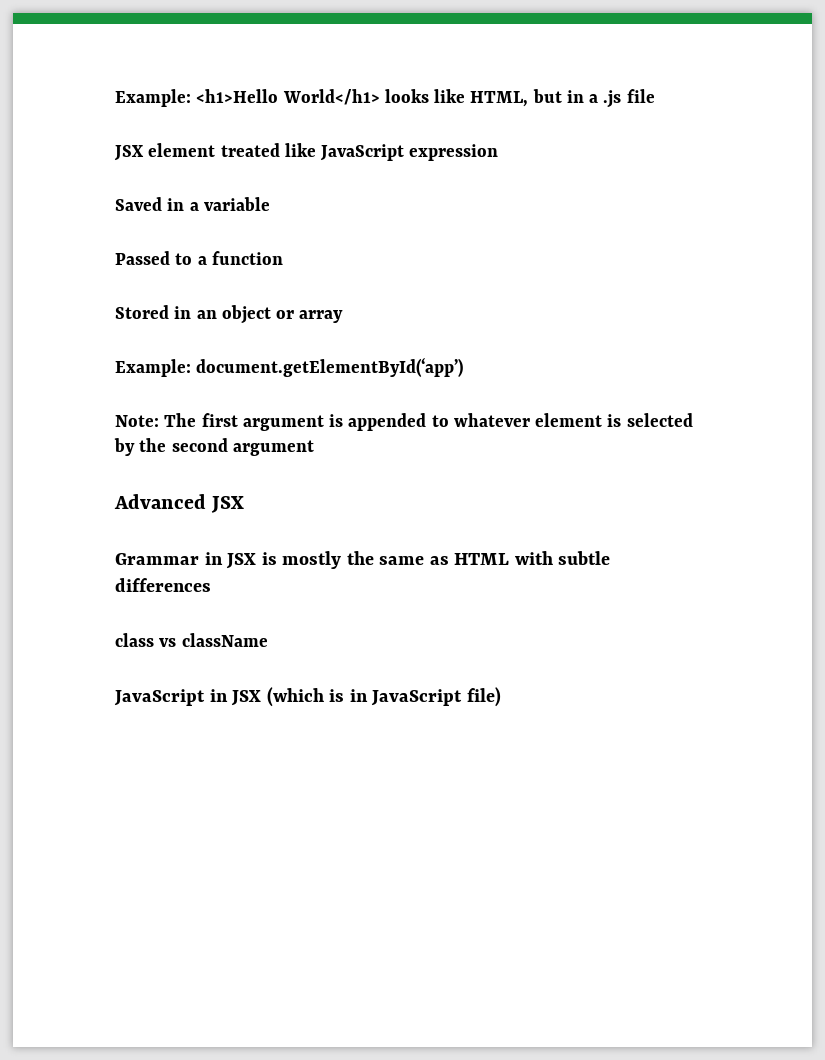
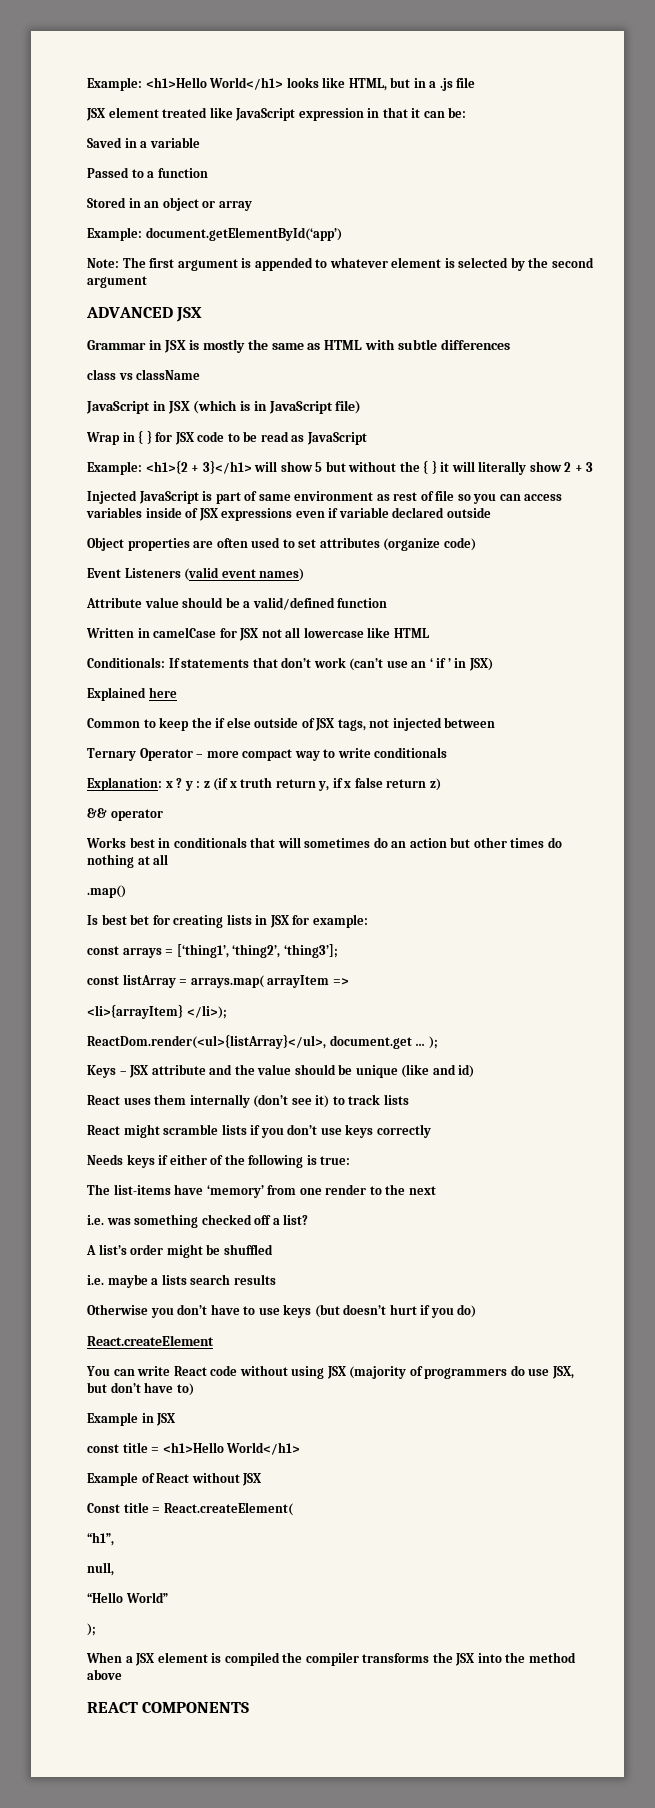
(499, 152) none -> [367,107,467,118] in that it can be:
[114,494,206,509] Advanced -> [86,307,173,318] ADVANCED
(501, 697) none -> [86,430,367,445] [87,460,594,475] [87,490,563,504] [86,507,491,521] [87,537,476,551] [87,567,305,581] [86,597,388,610] [86,627,429,641] [87,657,493,671] [87,687,177,701] [87,717,496,731] [87,747,448,761] [87,777,441,791] [87,808,163,821] [86,837,562,848] [87,854,169,868] [87,885,126,898] [87,914,368,928] [87,944,338,958] [87,974,349,988] [87,1004,227,1019] [87,1034,438,1049] [87,1064,475,1078] [87,1094,409,1108] [87,1124,431,1138] [87,1154,351,1168] [87,1184,436,1198] [87,1214,309,1228] [86,1244,273,1258] [87,1274,276,1288] [87,1304,477,1318] [87,1335,214,1346] [86,1365,574,1379] [87,1382,194,1396] [87,1412,176,1426] [87,1442,301,1455] [87,1472,262,1486] [87,1502,293,1516] [87,1532,114,1546] [87,1562,114,1576] [87,1592,168,1603] [87,1623,96,1636] [86,1652,576,1666] [87,1669,122,1680] [87,1702,250,1713] // Wrap in { } for JSX code to be read as JavaScript // Example: <h1>{2 + 3}</h1> will show 5 but without the { } it will literally show 2 + 3 // Injected JavaScript is part of same environment as rest of file so you can access variables inside of JSX expressions even if variable declared outside // Object properties are often used to set attributes (organize code) // Event Listeners (valid event names) // Attribute value should be a valid/defined function // Written in camelCase for JSX not all lowercase like HTML // Conditionals: If statements that don’t work (can’t use an ‘ if ’ in JSX) // Explained here // Common to keep the if else outside of JSX tags, not injected between // Ternary Operator – more compact way to write conditionals // Explanation: x ? y : z (if x truth return y, if x false return z) // && operator // Works best in conditionals that will sometimes do an action but other times do nothing at all // .map() // Is best bet for creating lists in JSX for example: // const arrays = [‘thing1’, ‘thing2’, ‘thing3’]; // const listArray = arrays.map( arrayItem => // <li>{arrayItem} </li>); // ReactDom.render(<ul>{listArray}</ul>, document.get … ); // Keys – JSX attribute and the value should be unique (like and id) // React uses them internally (don’t see it) to track lists // React might scramble lists if you don’t use keys correctly // Needs keys if either of the following is true: // The list-items have ‘memory’ from one render to the next // i.e. was something checked off a list? // A list’s order might be shuffled // i.e. maybe a lists search results // Otherwise you don’t have to use keys (but doesn’t hurt if you do) // React.createElement // You can write React code without using JSX (majority of programmers do use JSX, but don’t have to) // Example in JSX // const title = <h1>Hello World</h1> // Example of React without JSX // Const title = React.createElement( // “h1”, // null, // “Hello World” // ); // When a JSX element is compiled the compiler transforms the JSX into the method above // REACT COMPONENTS

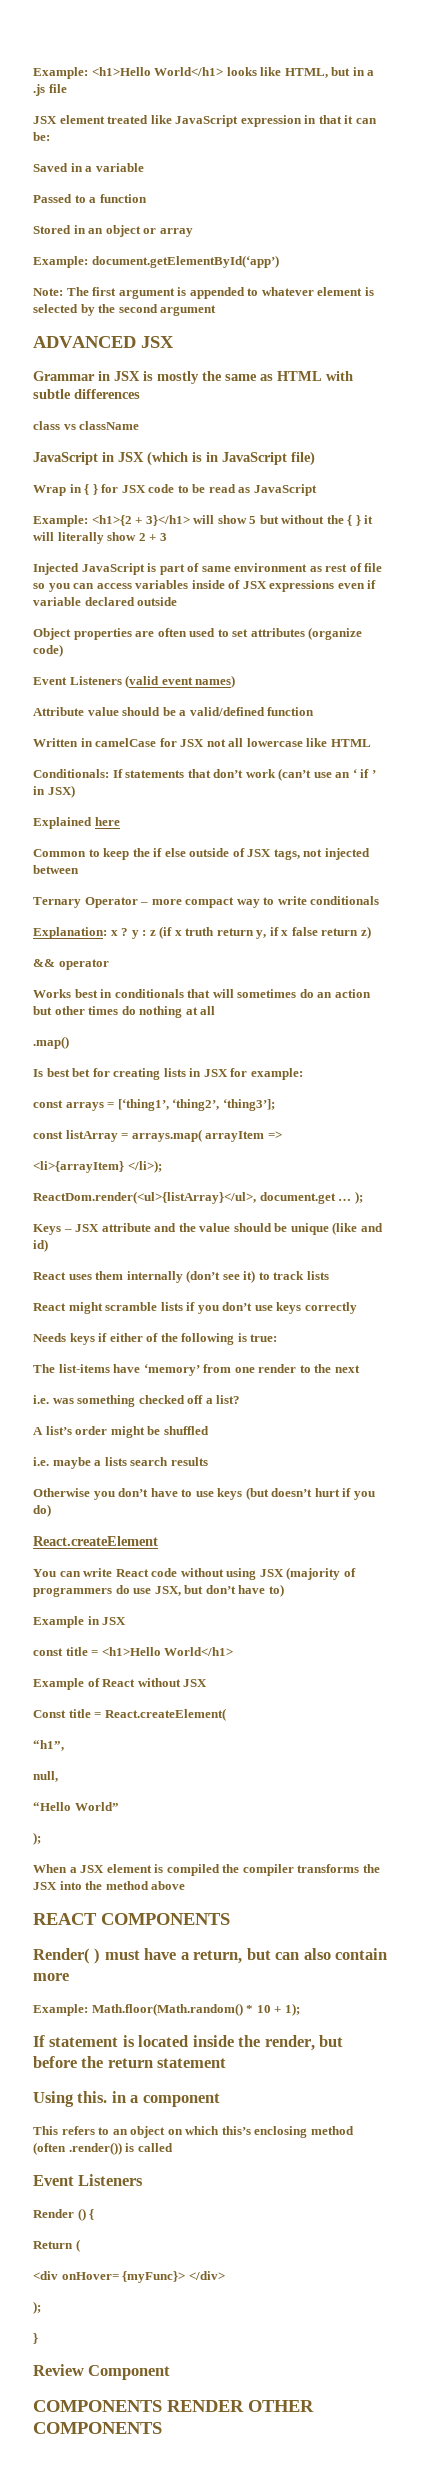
(250, 1707) none -> [33,1948,388,1964] [33,1973,69,1981] [33,2003,300,2016] [33,2035,344,2051] [33,2056,227,2068] [33,2091,220,2107] [33,2126,354,2138] [33,2142,173,2155] [33,2174,144,2186] [33,2208,95,2221] [33,2239,80,2252] [33,2271,225,2283] [33,2301,41,2314] [33,2333,38,2344] [33,2364,171,2380] [33,2400,314,2412] [33,2422,162,2434] // Render( ) must have a return, but can also contain more // Example: Math.floor(Math.random() * 10 + 1); // If statement is located inside the render, but before the return statement // Using this. in a component // This refers to an object on which this’s enclosing method (often .render()) is called // Event Listeners // Render () { // Return ( // <div onHover= {myFunc}> </div> // ); // } // Review Component // COMPONENTS RENDER OTHER COMPONENTS

